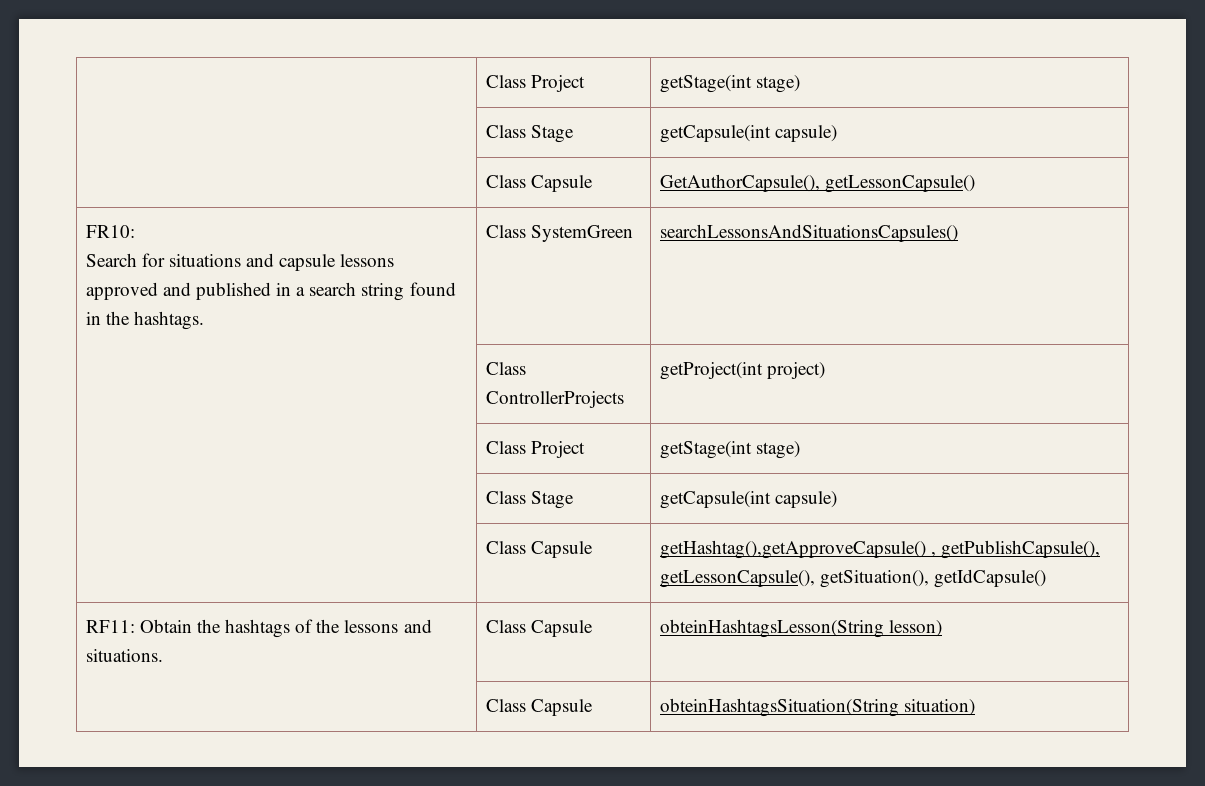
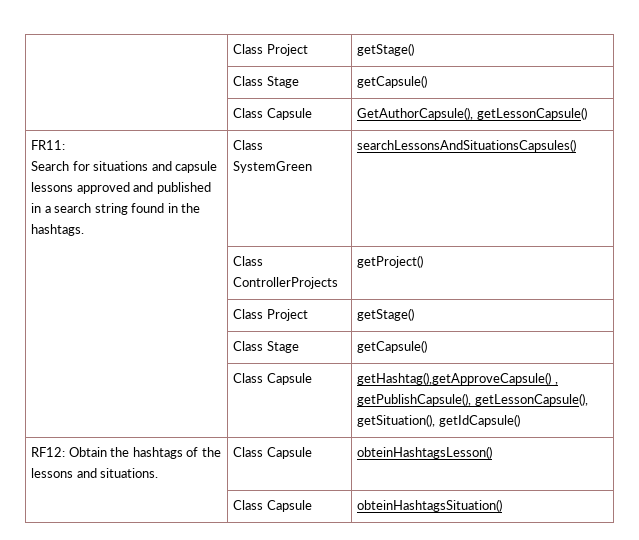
[485,75,585,92] [659,75,800,93] [485,125,574,143] [659,125,837,143] | Class Project | getStage(int stage) // | Class Stage | getCapsule(int capsule) -> [233,44,308,56] [357,43,415,56] [233,76,299,88] [357,75,428,88] | Class Project | getStage() // | Class Stage | getCapsule()
[85,225,135,238] FR10: -> [31,140,66,150] FR11:
[659,362,825,380] [485,441,585,458] [659,441,800,459] [485,491,574,509] [659,491,837,509] getProject(int project) // | Class Project | getStage(int stage) // | Class Stage | getCapsule(int capsule) -> [357,255,424,268] [233,309,308,321] [357,308,415,321] [233,341,299,353] [357,340,428,353] getProject() // | Class Project | getStage() // | Class Stage | getCapsule()
[85,620,135,633] RF11: -> [31,447,66,457] RF12:
[659,619,942,638] [485,699,593,716] [659,698,975,717] obteinHashtagsLesson(String lesson) // | Class Capsule | obteinHashtagsSituation(String situation) -> [357,446,493,459] [233,500,312,512] [357,499,503,512] obteinHashtagsLesson() // | Class Capsule | obteinHashtagsSituation()

